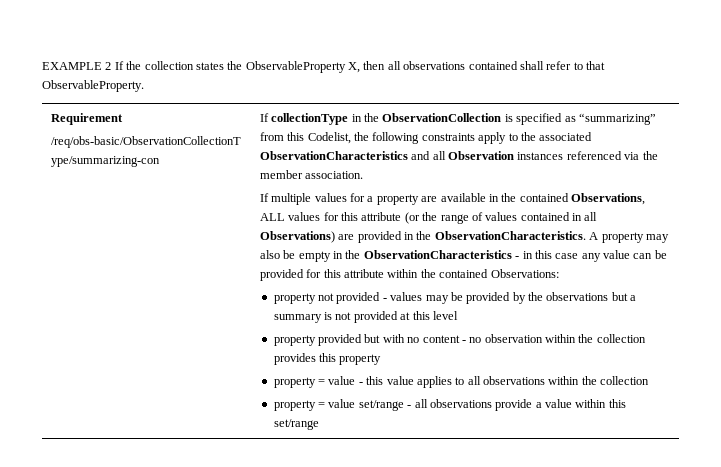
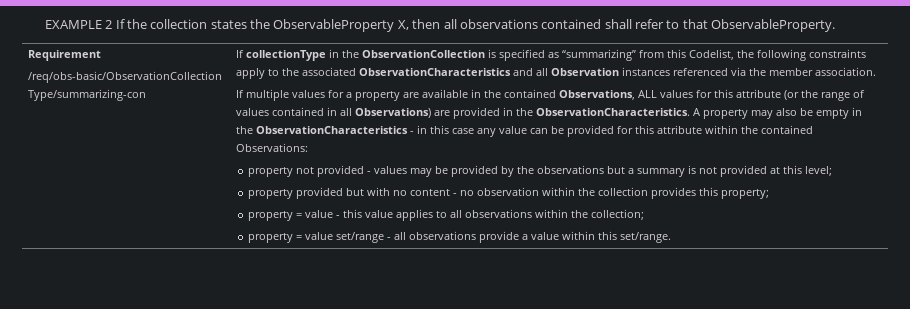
[432,311,458,320] level -> [805,166,833,176] level;
[339,354,382,365] property -> [721,189,770,199] property;
[600,376,650,385] collection -> [591,209,645,220] collection;
[273,419,319,430] set/range -> [620,232,672,243] set/range.

